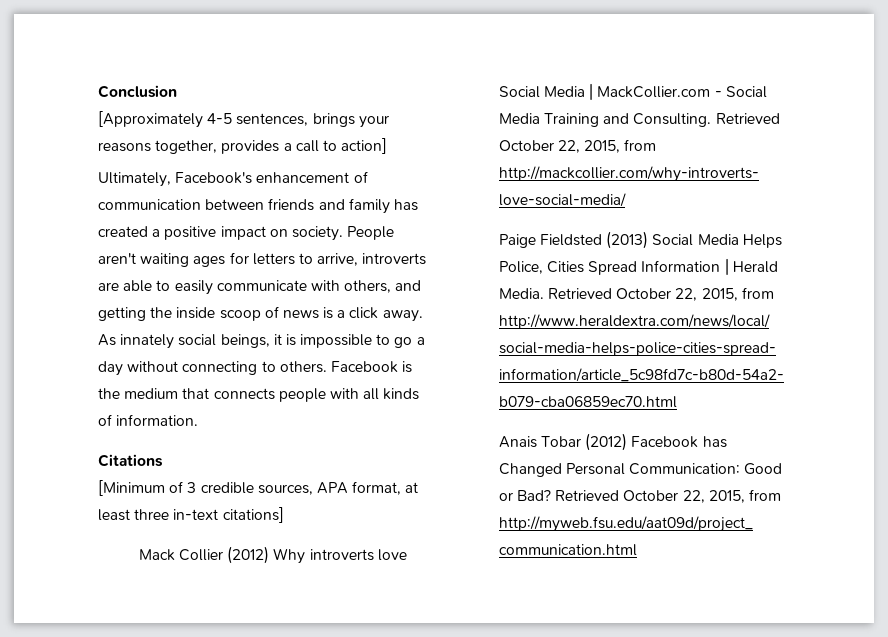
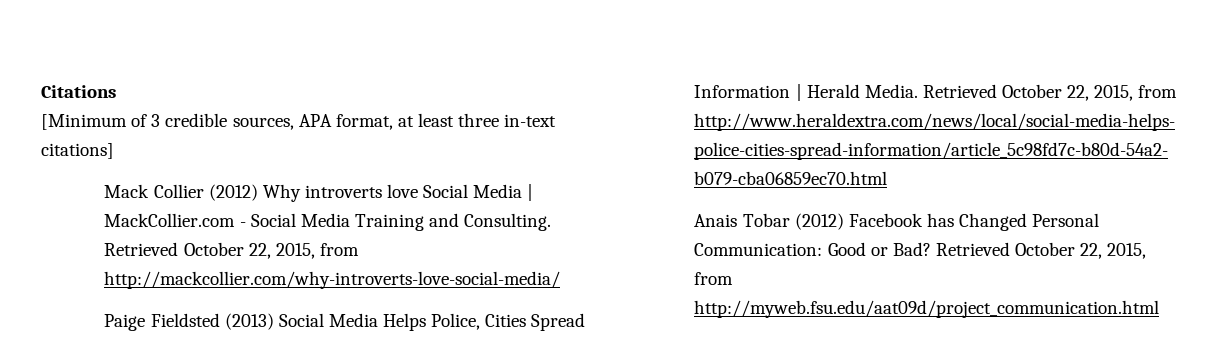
[98,85,177,98] [98,111,389,128] [98,138,388,154] [98,171,368,187] [98,198,418,214] [98,226,395,241] [98,252,427,267] [98,280,422,295] [98,306,423,322] [98,334,425,349] [98,361,413,376] [98,388,420,402] [98,414,199,426] Conclusion // [Approximately 4-5 sentences, brings your reasons together, provides a call to action] // Ultimately, Facebook's enhancement of communication between friends and family has created a positive impact on society. People aren't waiting ages for letters to arrive, introverts are able to easily communicate with others, and getting the inside scoop of news is a click away. As innately social beings, it is impossible to go a day without connecting to others. Facebook is the medium that connects people with all kinds of information. // -> (41, 91) none

